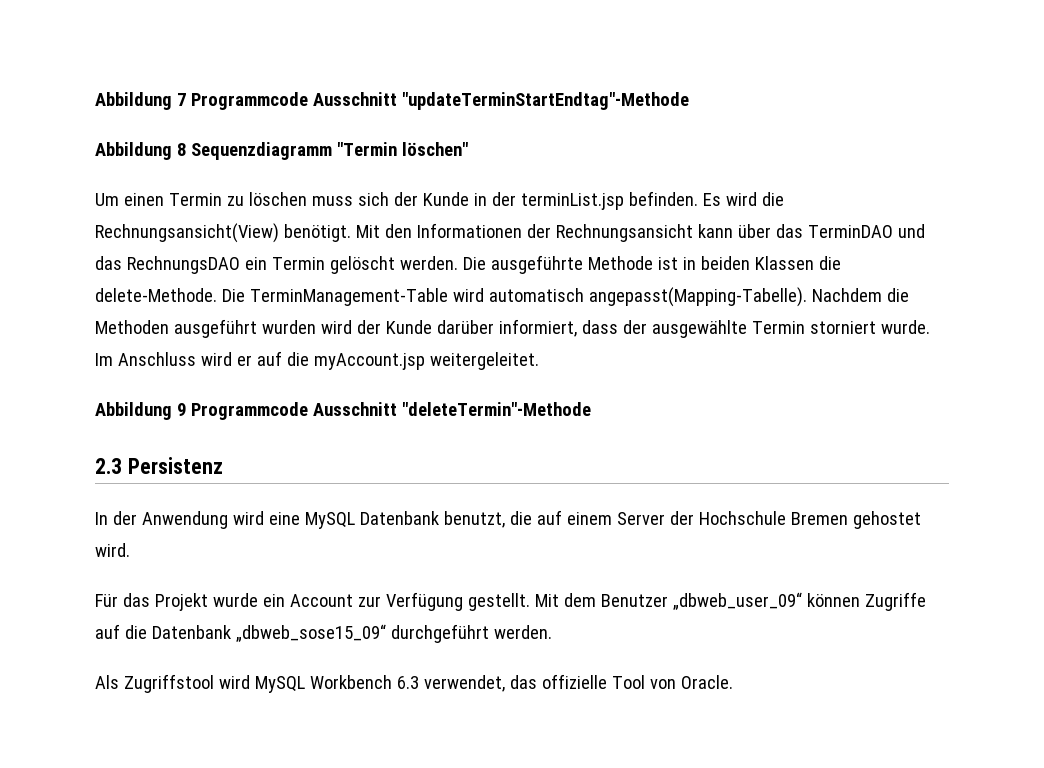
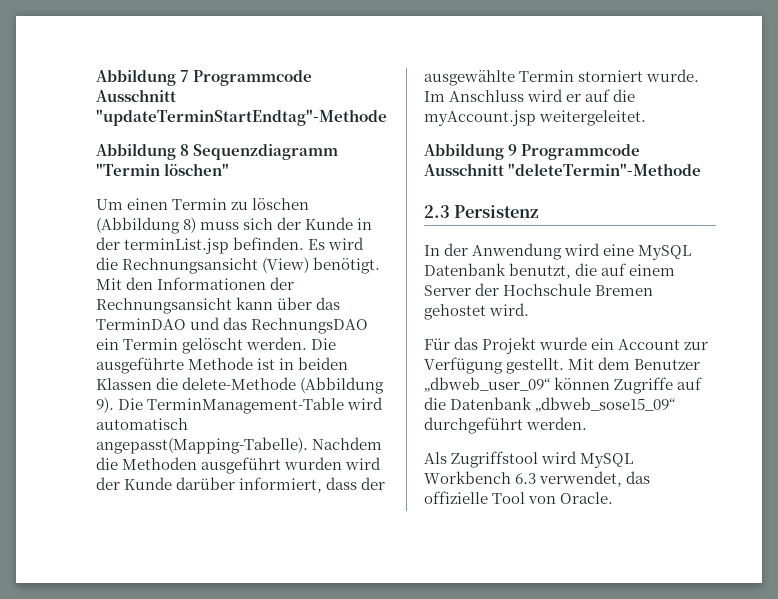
(307, 199) none -> [96,217,197,234] (Abbildung 8)
[95,223,279,243] Rechnungsansicht(View) -> [122,257,310,274] Rechnungsansicht (View)
[95,288,217,302] delete-Methode. -> [182,377,385,394] [96,397,114,413] delete-Methode (Abbildung 9).

